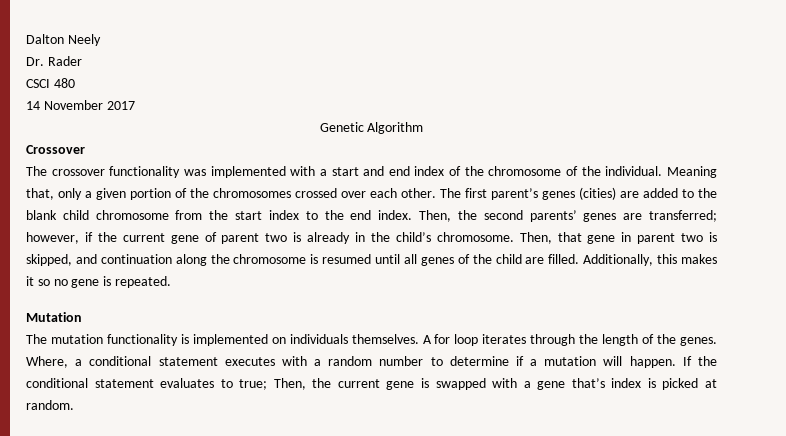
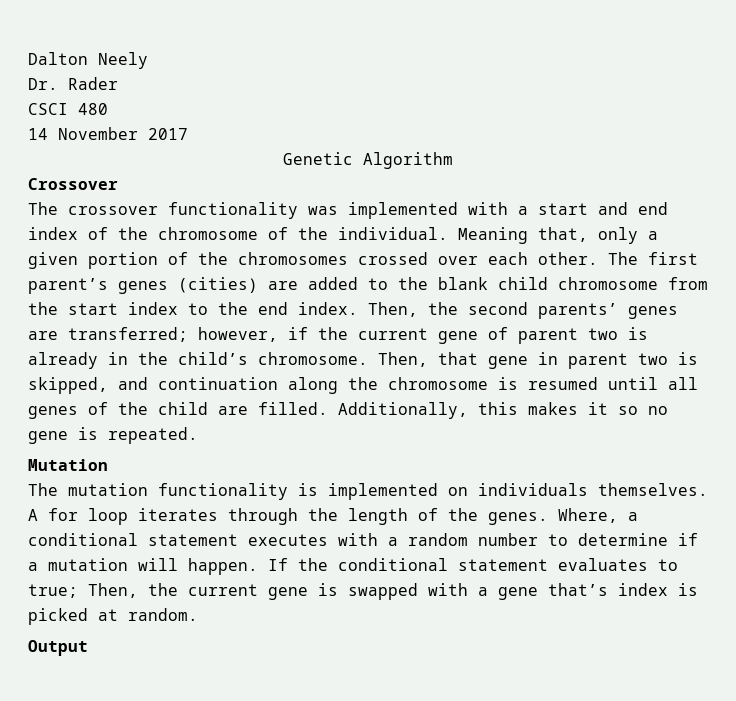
(74, 405) none -> [28,640,88,656] // Output

